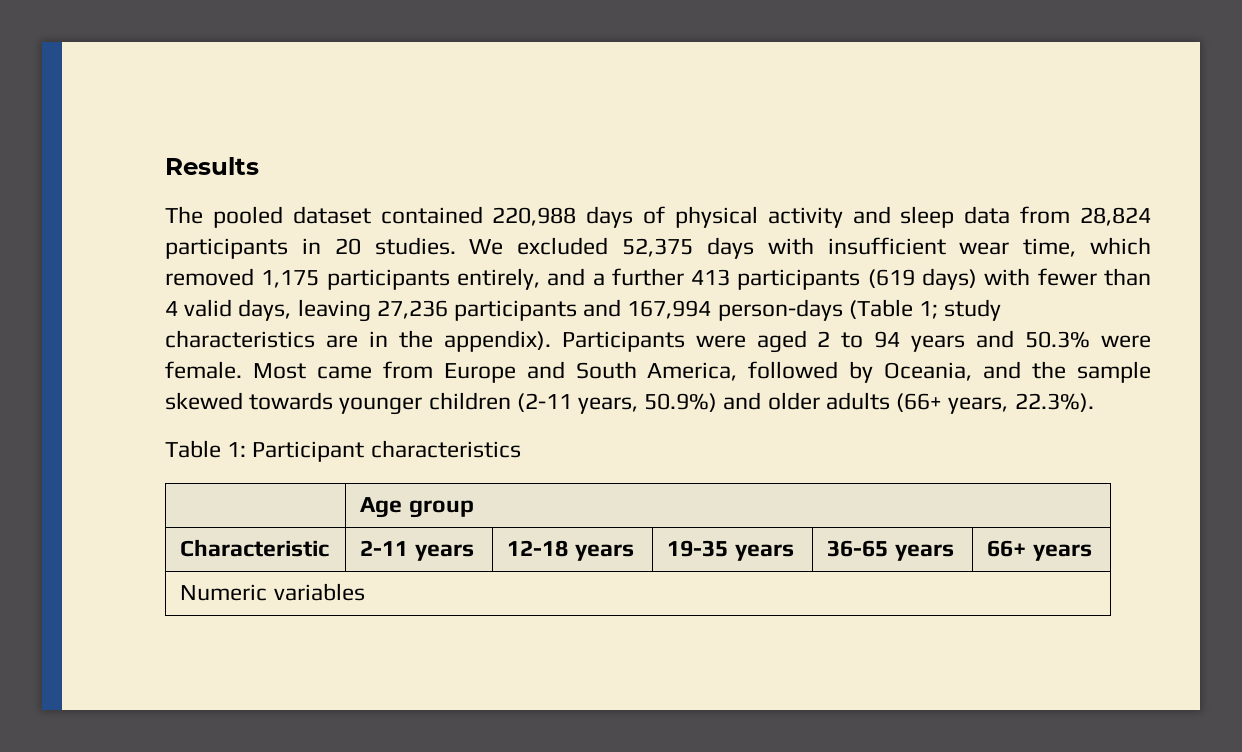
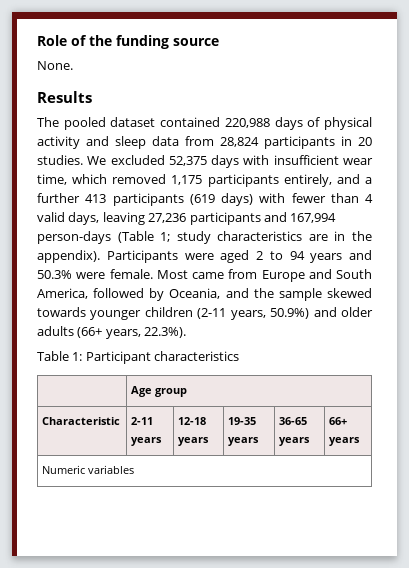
(165, 166) none -> [37,35,219,49] [37,61,73,70] Role of the funding source // None. //

